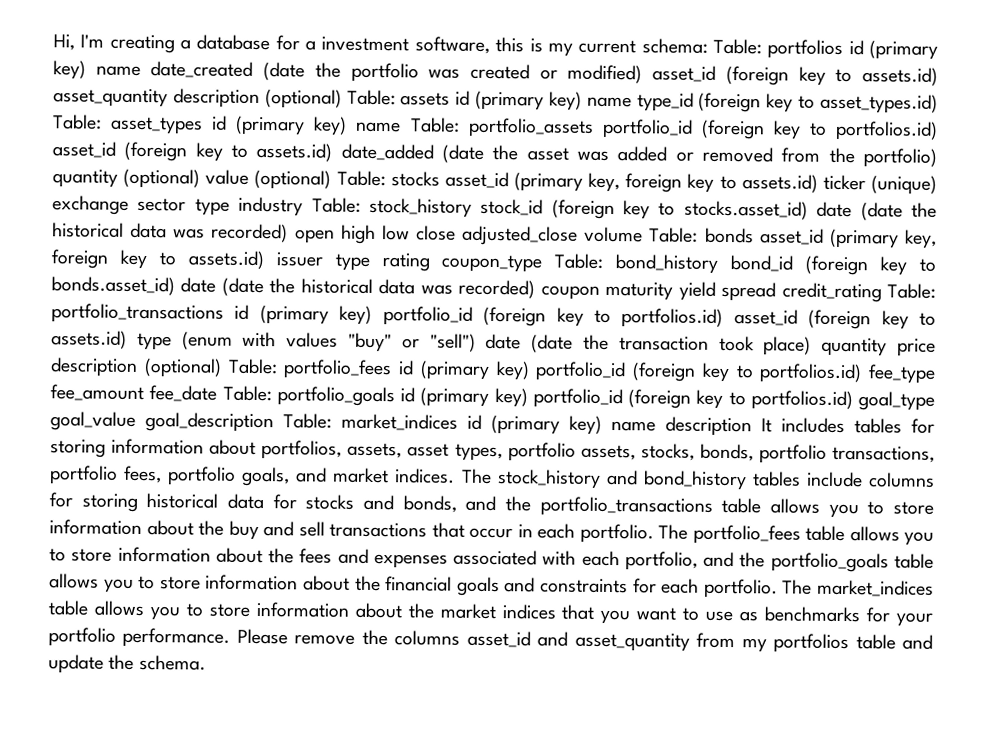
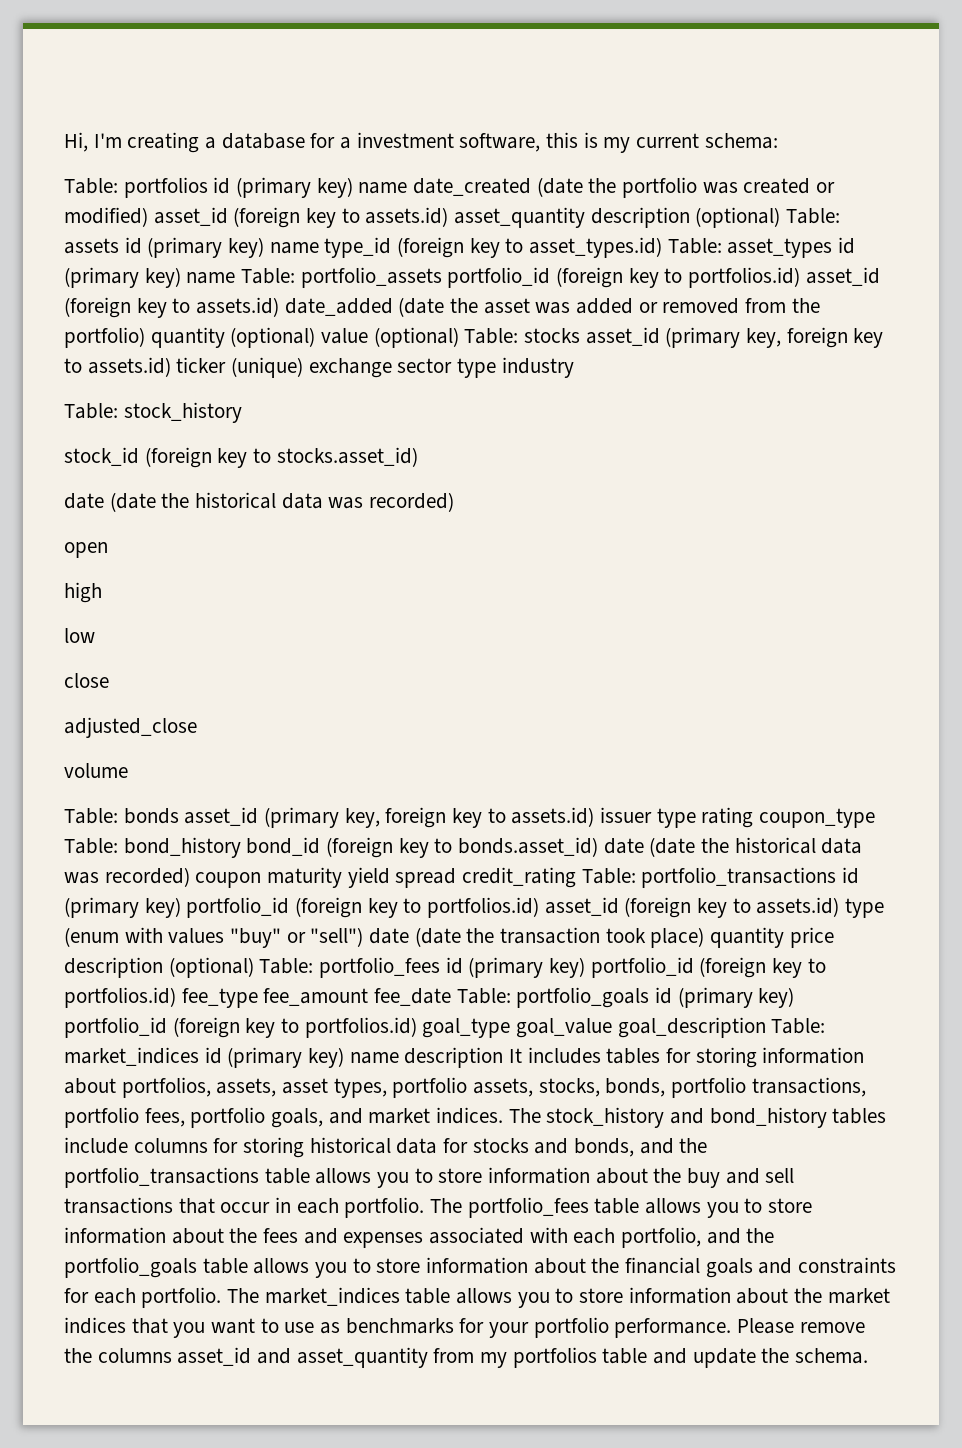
(708, 46) none -> (778, 141) //
(304, 206) none -> (574, 367) //
(472, 207) none -> (242, 412) //
[816,201,937,221] [52,222,289,243] date (date the historical data was recorded) -> [64,492,455,512] // date (date the historical data was recorded) //
(335, 236) none -> (108, 550) //
(376, 234) none -> (102, 592) //
(410, 233) none -> (95, 635) //
(457, 233) none -> (109, 680) //
(579, 235) none -> (197, 727) //
(644, 234) none -> (128, 770) //

